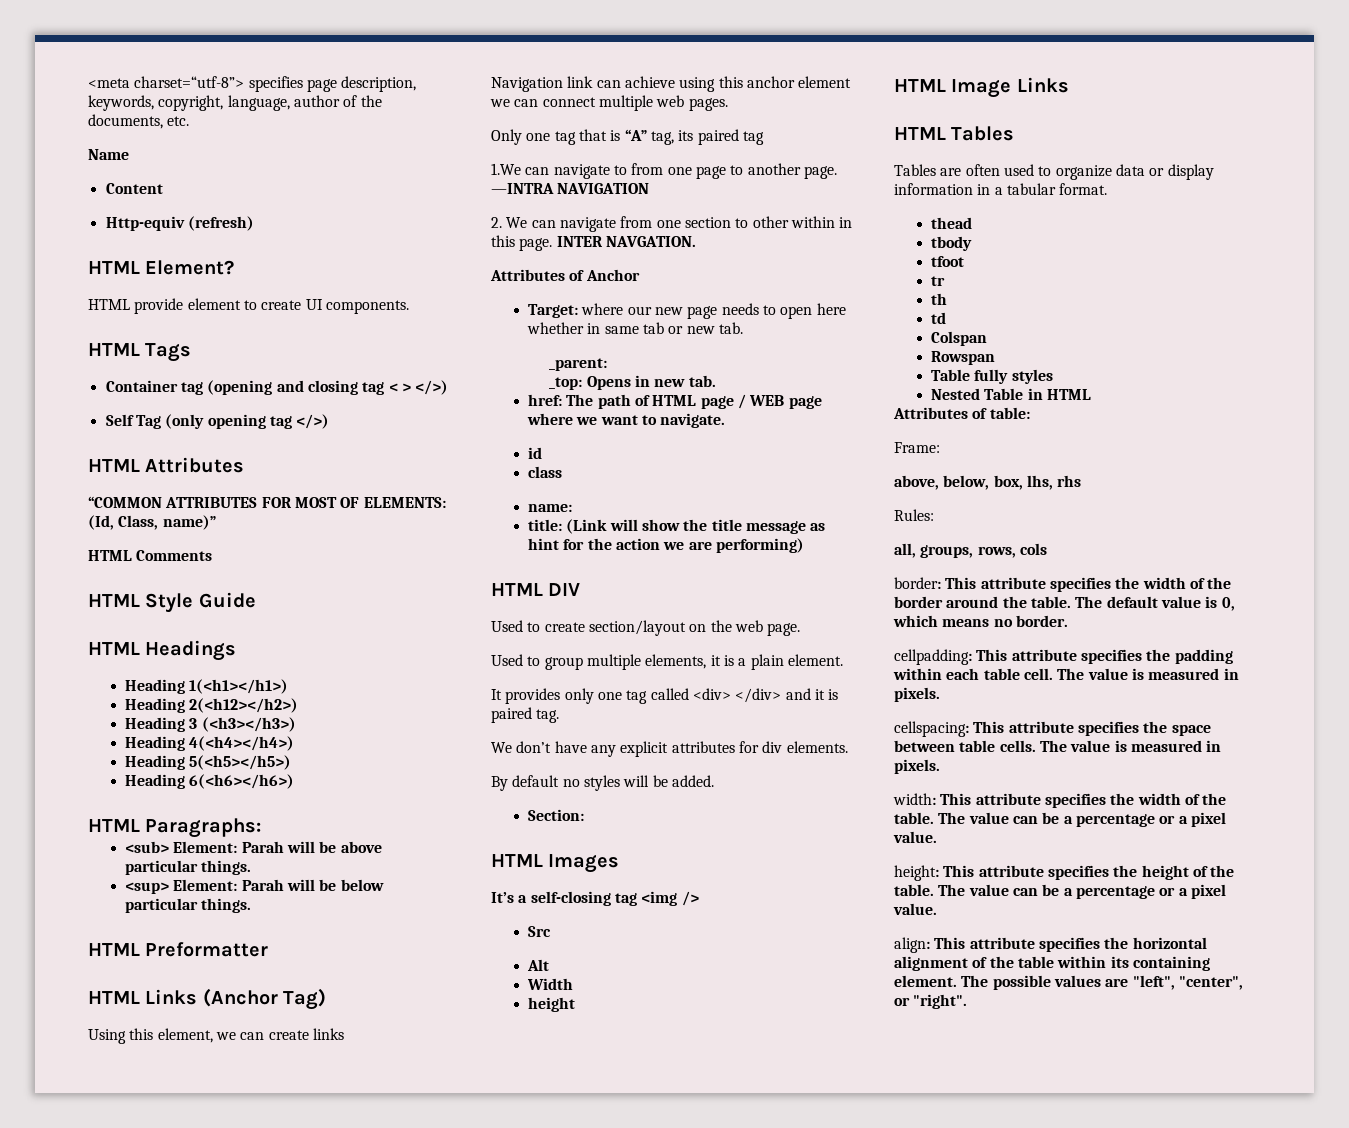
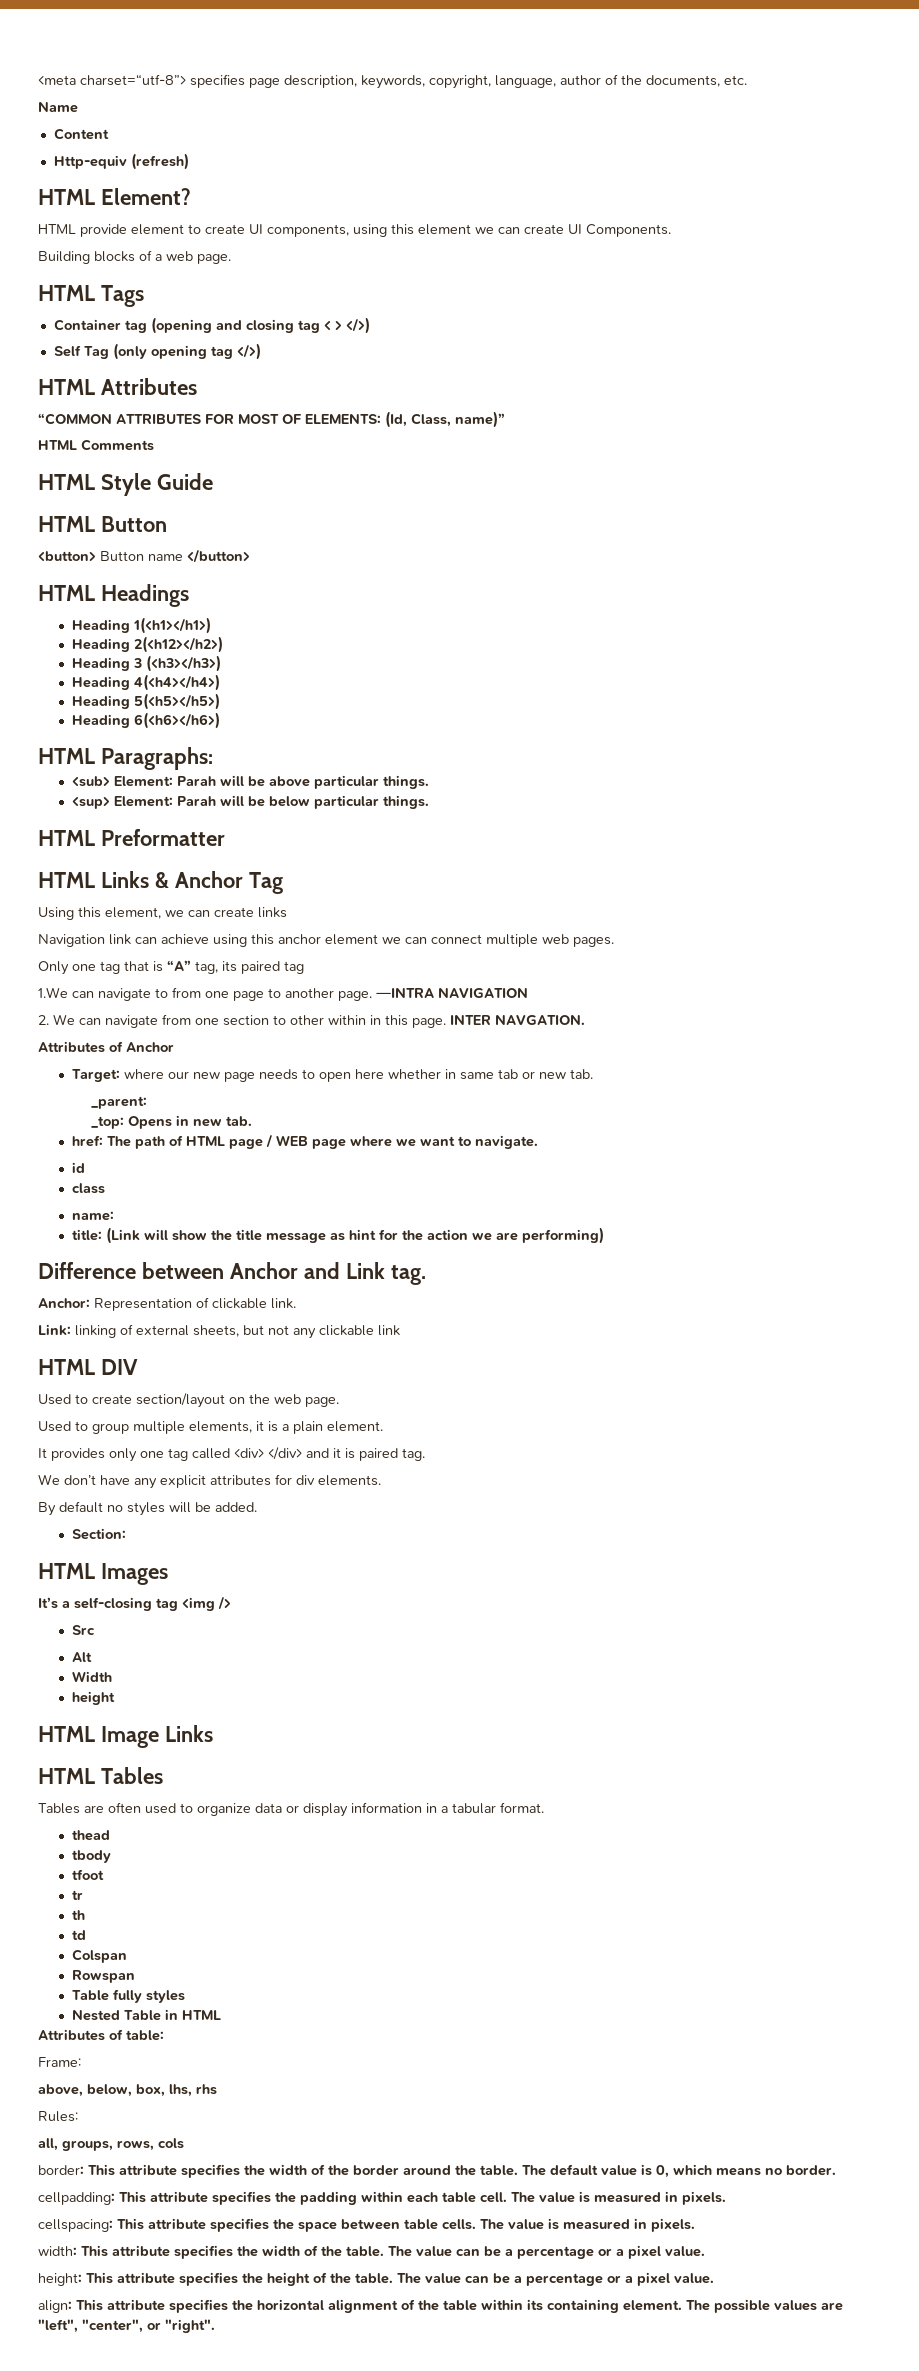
[325,300,409,314] components. -> [267,224,671,237] [38,250,231,264] components, using this element we can create UI Components. // Building blocks of a web page.
(256, 600) none -> [38,516,167,532] [38,549,250,563] // HTML Button // <button> Button name </button>
[202,988,327,1010] (Anchor Tag) -> [154,871,283,894] & Anchor Tag
(805, 545) none -> [38,1262,426,1285] [38,1297,296,1311] [38,1324,400,1339] // Difference between Anchor and Link tag. // Anchor: Representation of clickable link. // Link: linking of external sheets, but not any clickable link

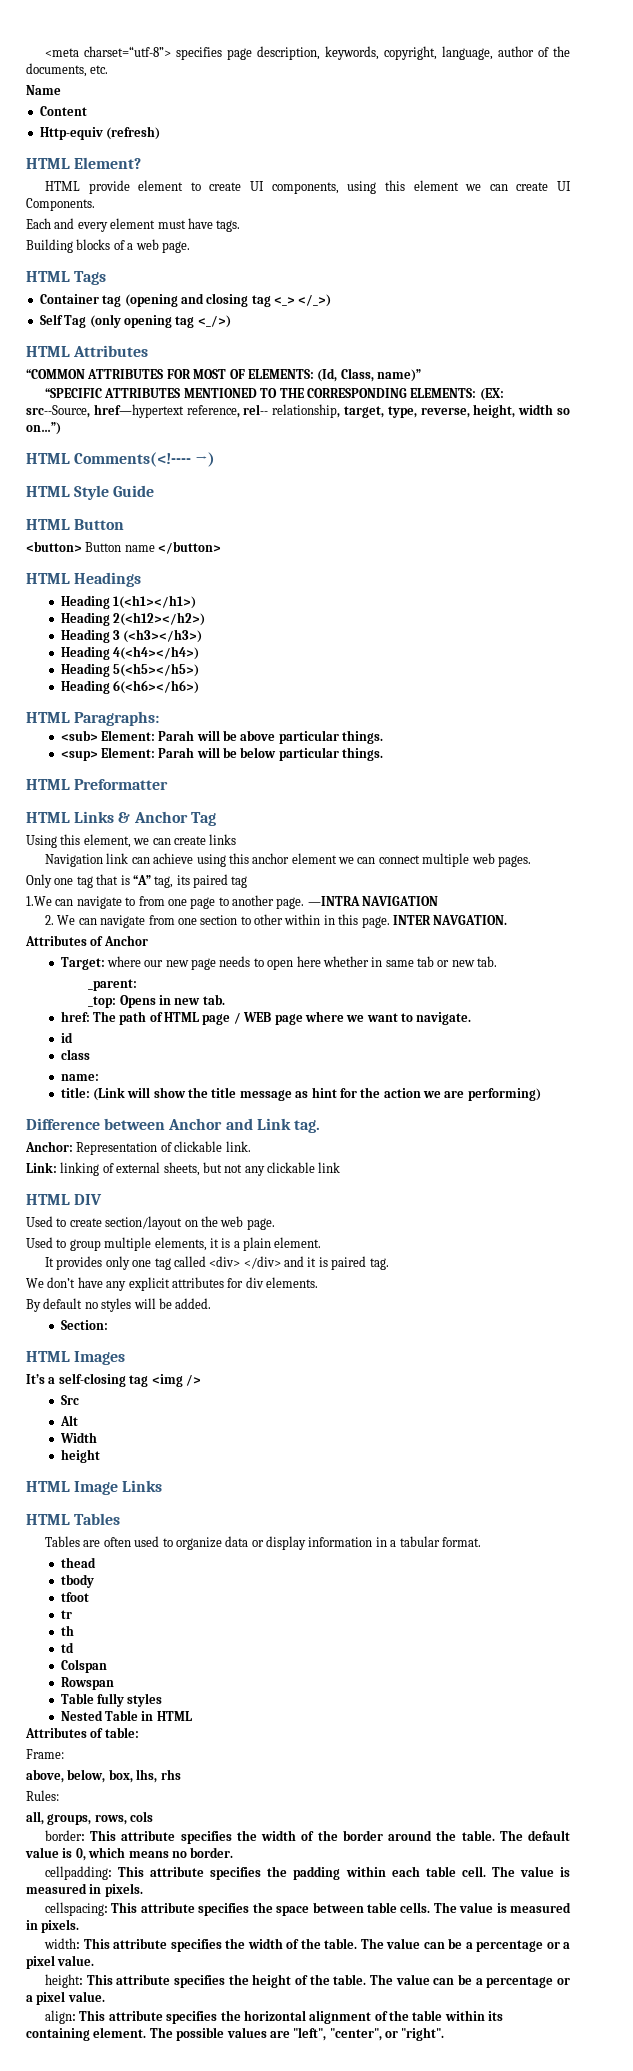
(671, 230) none -> [26,218,241,232] // Each and every element must have tags.
[323,317,370,334] < > </>) -> [274,294,332,307] <_> </_>)
[236,343,261,360] </>) -> [197,315,231,328] <_/>)
[38,439,154,451] // HTML Comments -> [45,388,504,401] [26,404,570,418] [26,422,61,435] [26,452,216,467] // “SPECIFIC ATTRIBUTES MENTIONED TO THE CORRESPONDING ELEMENTS: (EX: src--Source, href—hypertext reference, rel-- relationship, target, type, reverse, height, width so on…”) // HTML Comments(<!---- →)

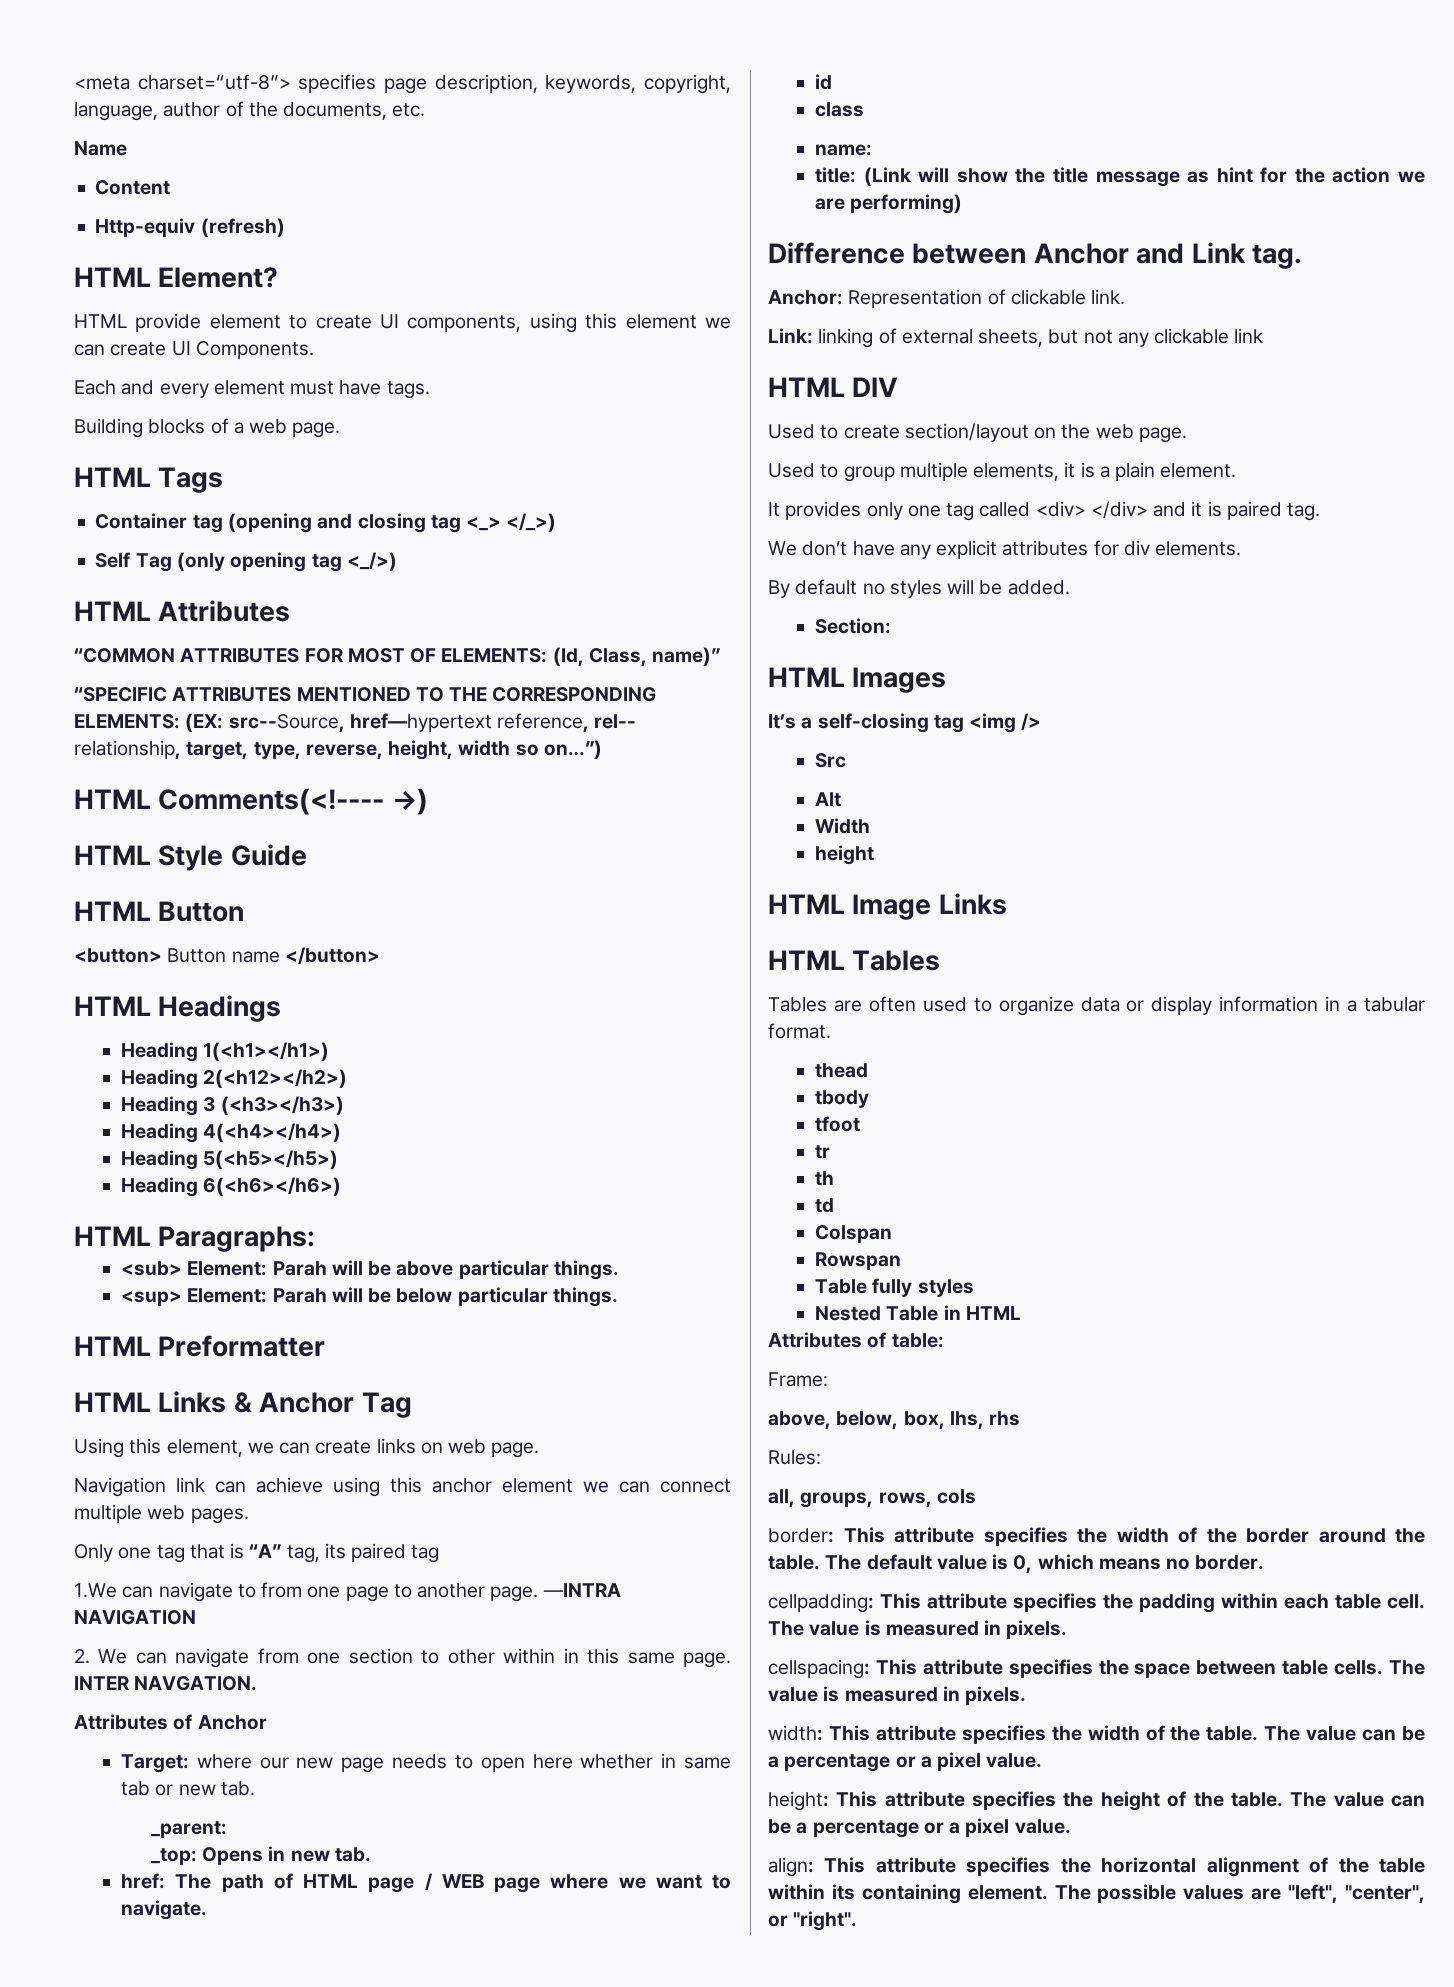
(237, 839) none -> [420,1439,540,1458] on web page.
(359, 919) none -> [627,1652,675,1664] same

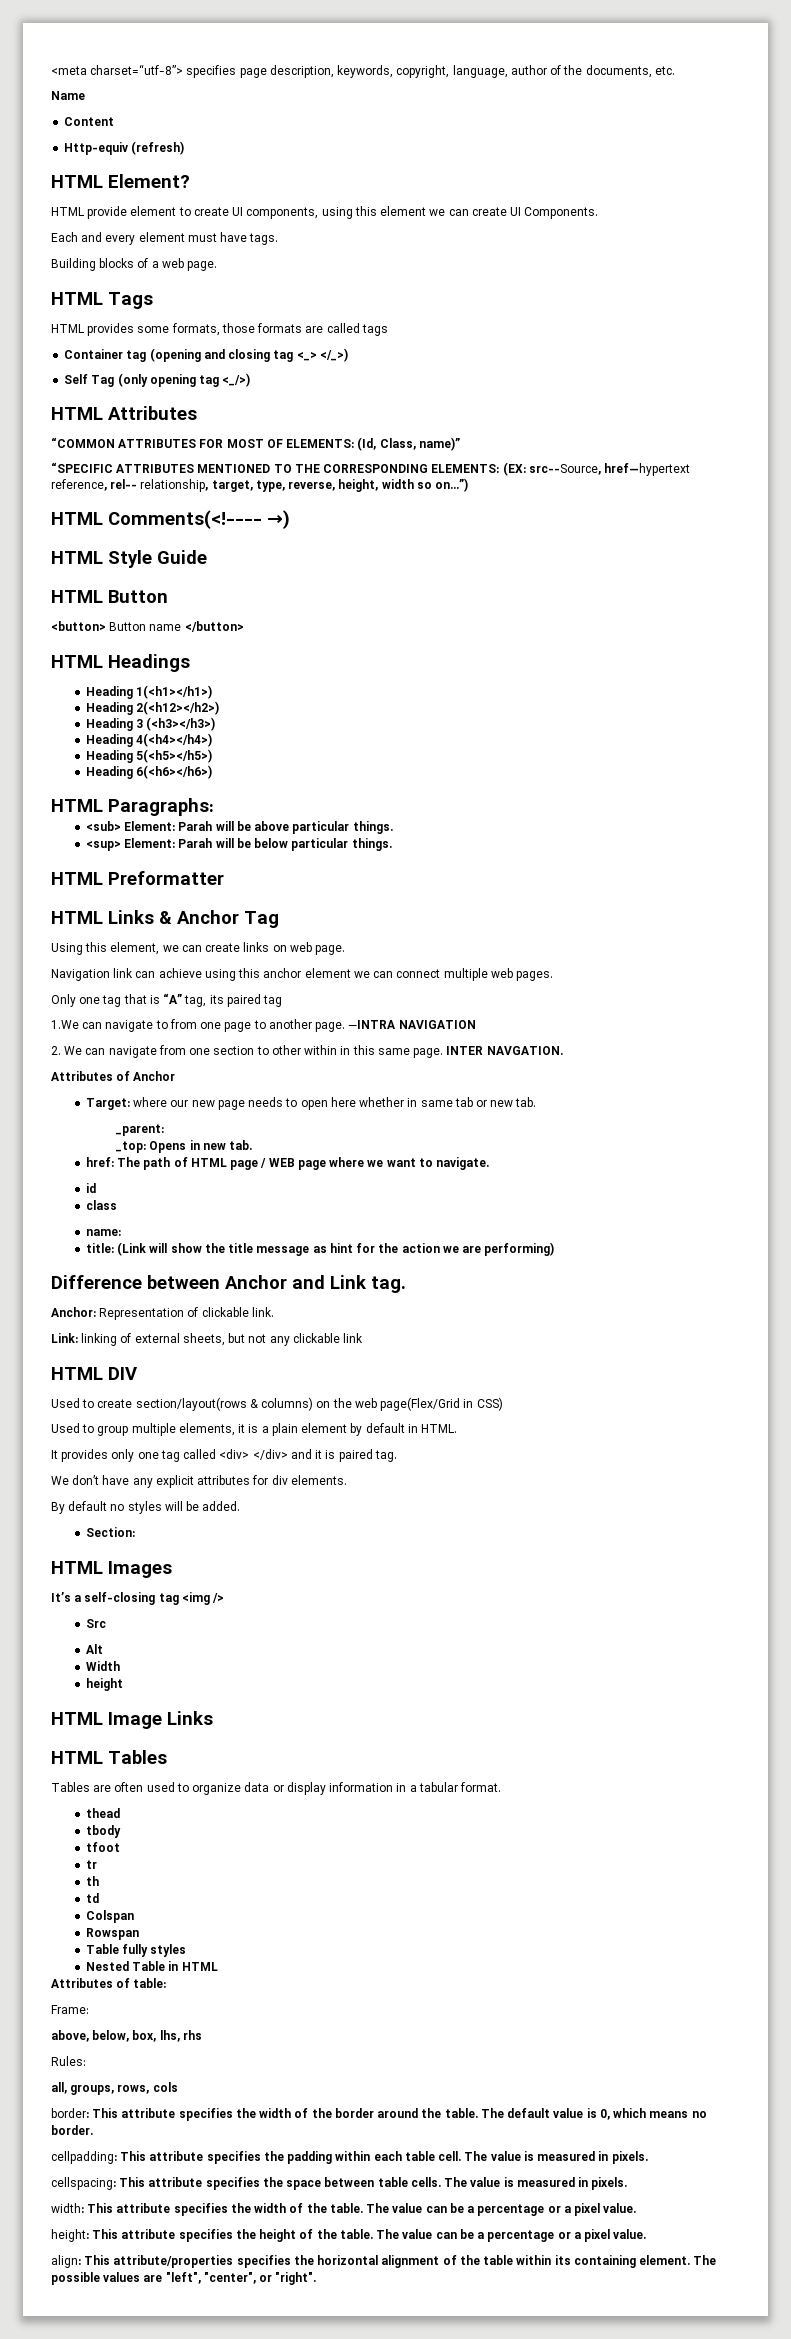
(224, 480) none -> [51,323,388,336] // HTML provides some formats, those formats are called tags
[904,423,1187,443] section/layout on the web page. -> [135,1397,503,1411] section/layout(rows & columns) on the web page(Flex/Grid in CSS)
[1160,463,1237,478] element. -> [301,1423,458,1436] element by default in HTML.
[875,1857,956,1873] attribute -> [113,2255,234,2268] attribute/properties

